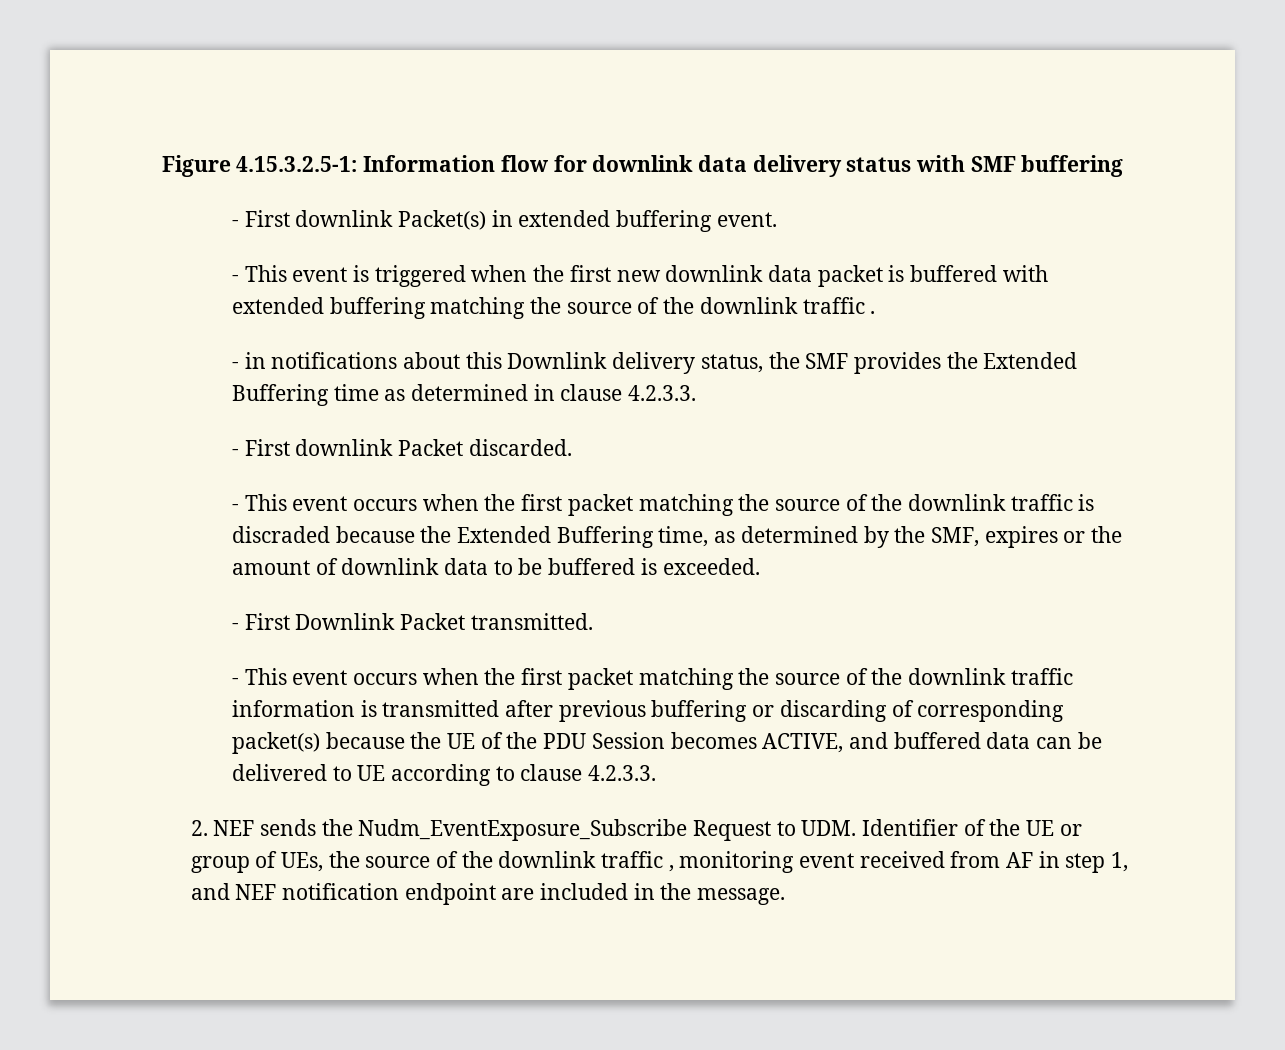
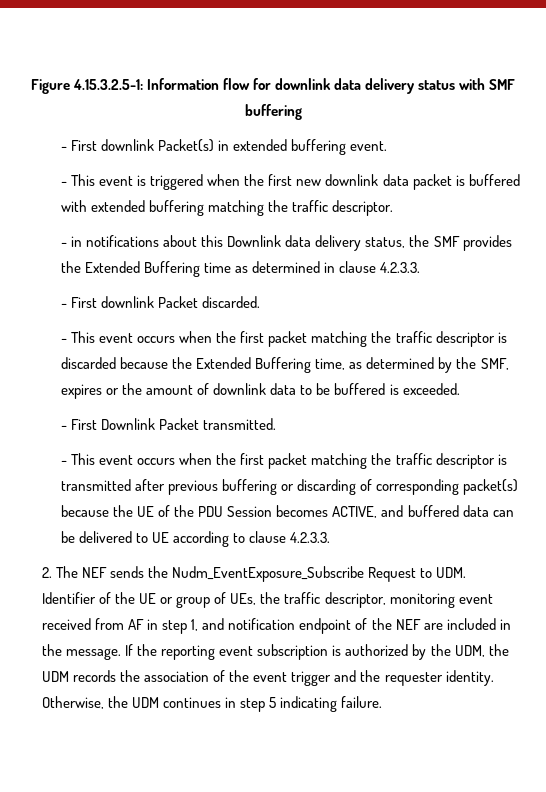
[566,297,876,314] source of the downlink traffic . -> [292,200,394,216] traffic descriptor.
(608, 360) none -> [285,235,312,247] data
[774,494,1095,511] [232,526,331,543] source of the downlink traffic is discraded -> [395,331,507,347] [60,357,116,369] traffic descriptor is discarded
[774,668,1073,685] [232,700,356,717] source of the downlink traffic information -> [395,453,495,469] traffic descriptor
(208, 828) none -> [56,566,79,578] The
[365,851,674,872] source of the downlink traffic , -> [284,592,386,608] traffic descriptor,
[235,884,277,900] NEF -> (225, 624) none
(496, 894) none -> [355,618,421,630] of the NEF
(785, 896) none -> [125,644,509,660] [41,670,494,686] [41,696,383,712] If the reporting event subscription is authorized by the UDM, the UDM records the association of the event trigger and the requester identity. Otherwise, the UDM continues in step 5 indicating failure.

